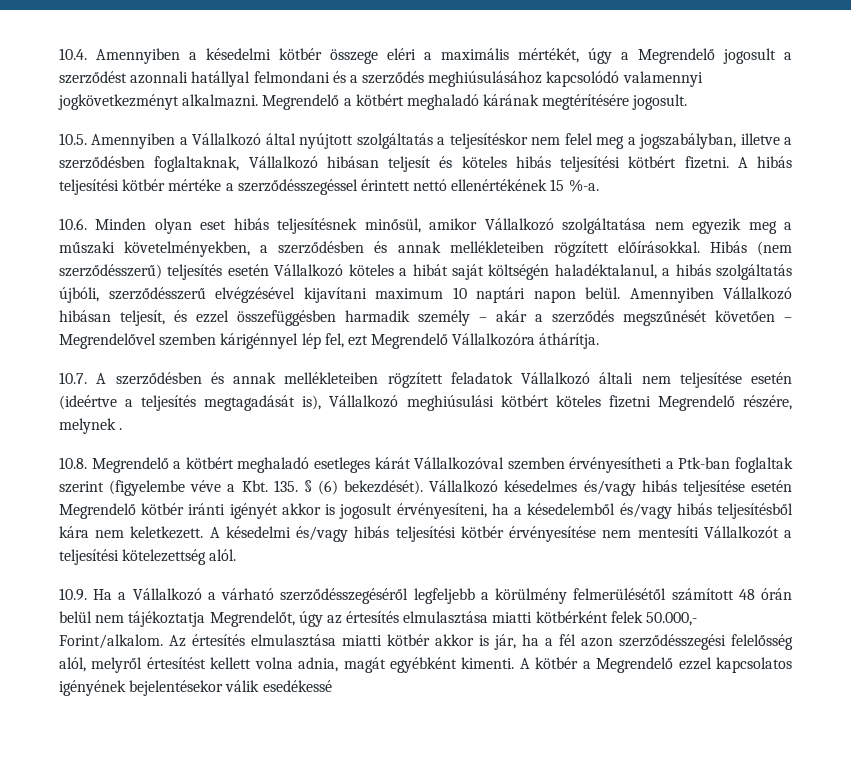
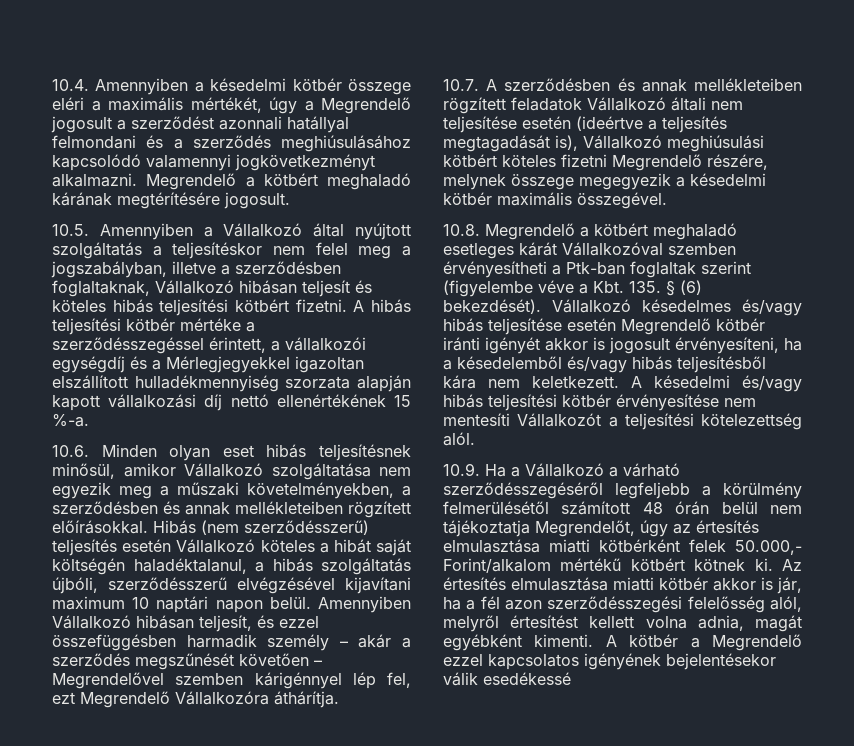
[360,179,410,191] érintett -> [209,337,366,353] [52,356,364,373] [52,375,412,392] [52,394,223,411] érintett, a vállalkozói egységdíj és a Mérlegjegyekkel igazoltan elszállított hulladékmennyiség szorzata alapján kapott vállalkozási díj
[119,428,123,430] . -> [511,173,766,190] [443,192,667,209] összege megegyezik a késedelmi kötbér maximális összegével.
[59,634,163,649] Forint/alkalom. -> [443,558,773,573] Forint/alkalom mértékű kötbért kötnek ki.

